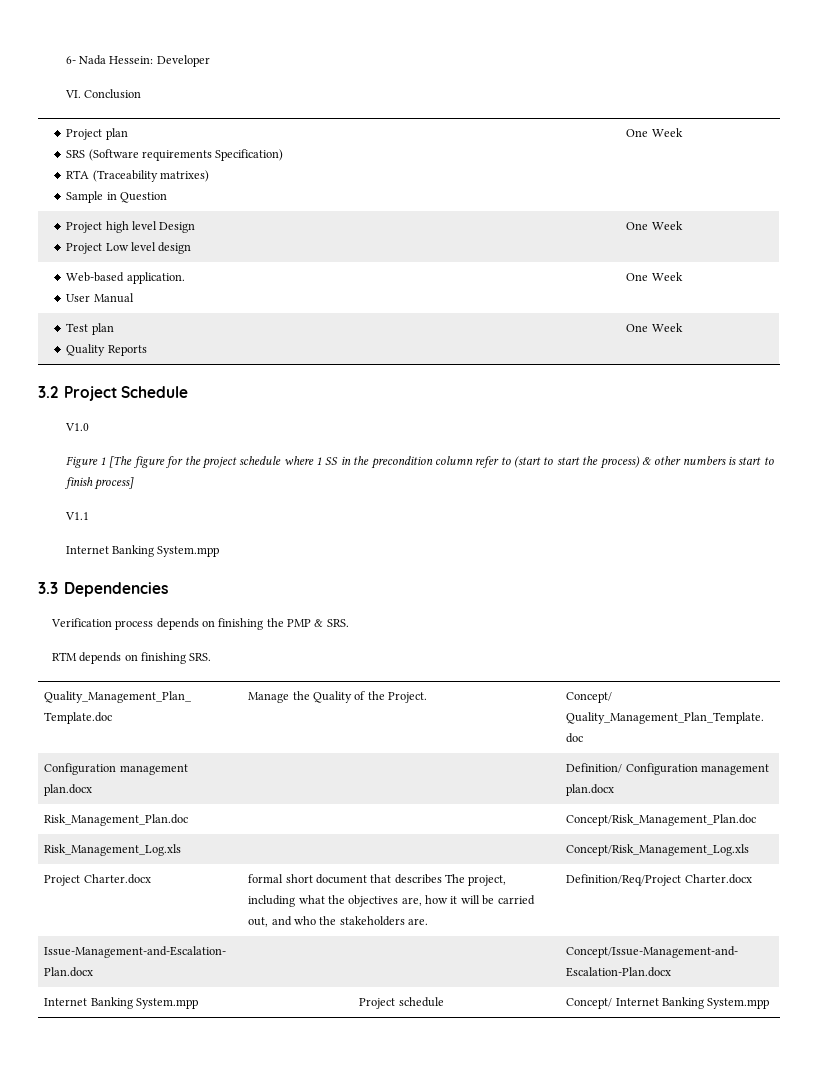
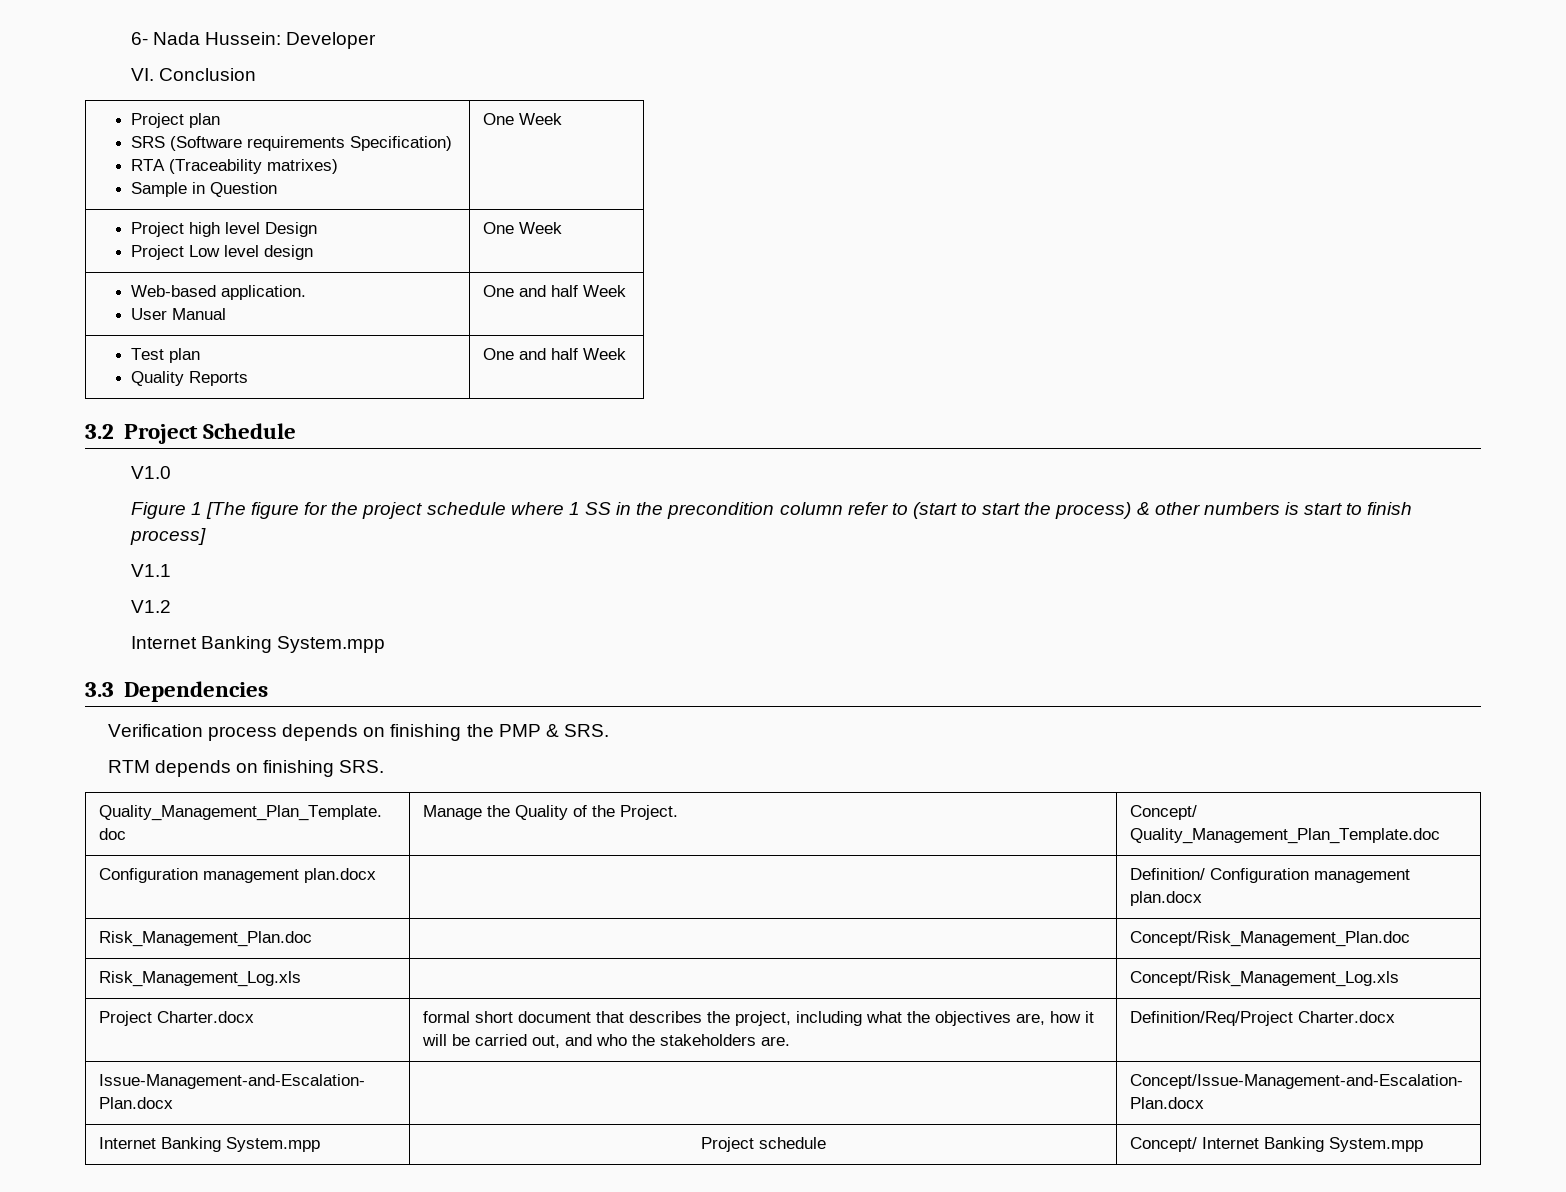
[109,56,154,64] Hessein: -> [204,32,281,45] Hussein:
(649, 277) none -> [518,285,578,297] and half
(649, 328) none -> [518,348,578,360] and half
(89, 516) none -> [130,600,171,613] // V1.2
[445,874,466,883] The -> [706,1011,730,1023] the

